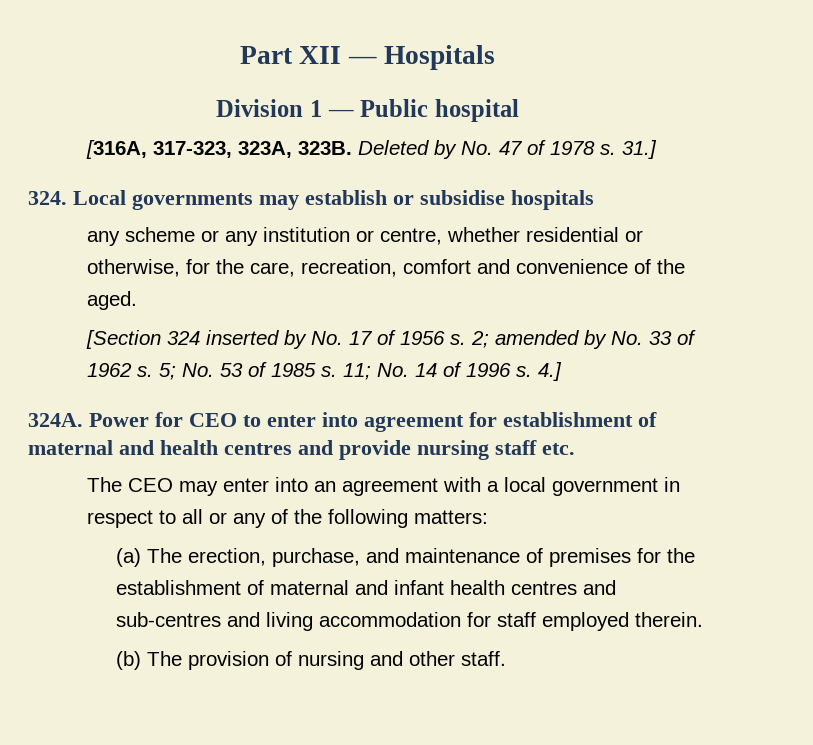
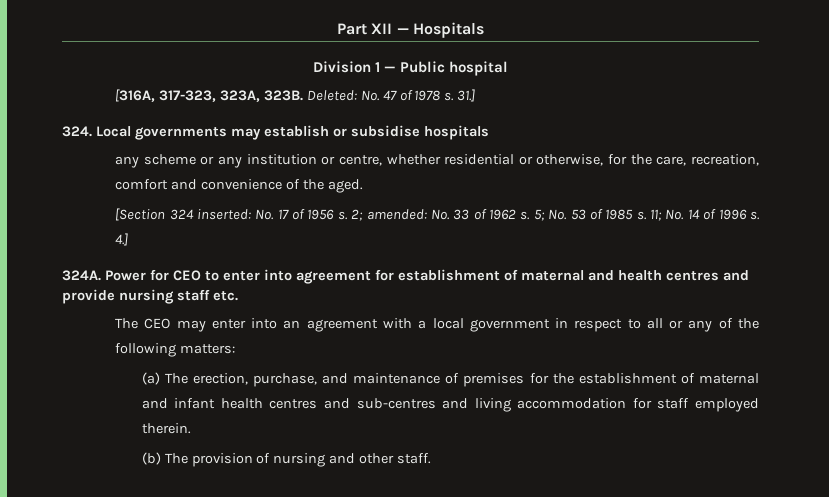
[357,140,457,159] Deleted by -> [306,90,357,101] Deleted:
[205,330,307,349] inserted by -> [196,209,251,220] inserted:
[494,330,607,349] amended by -> [366,209,427,220] amended:

